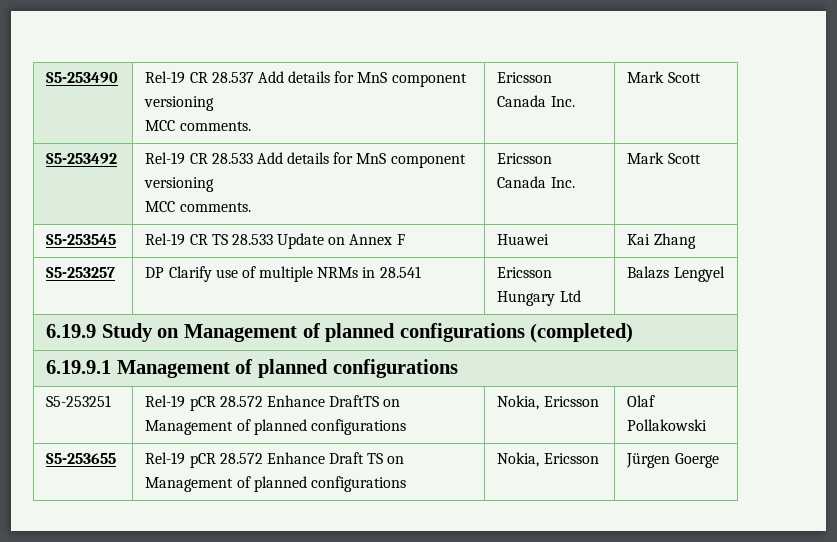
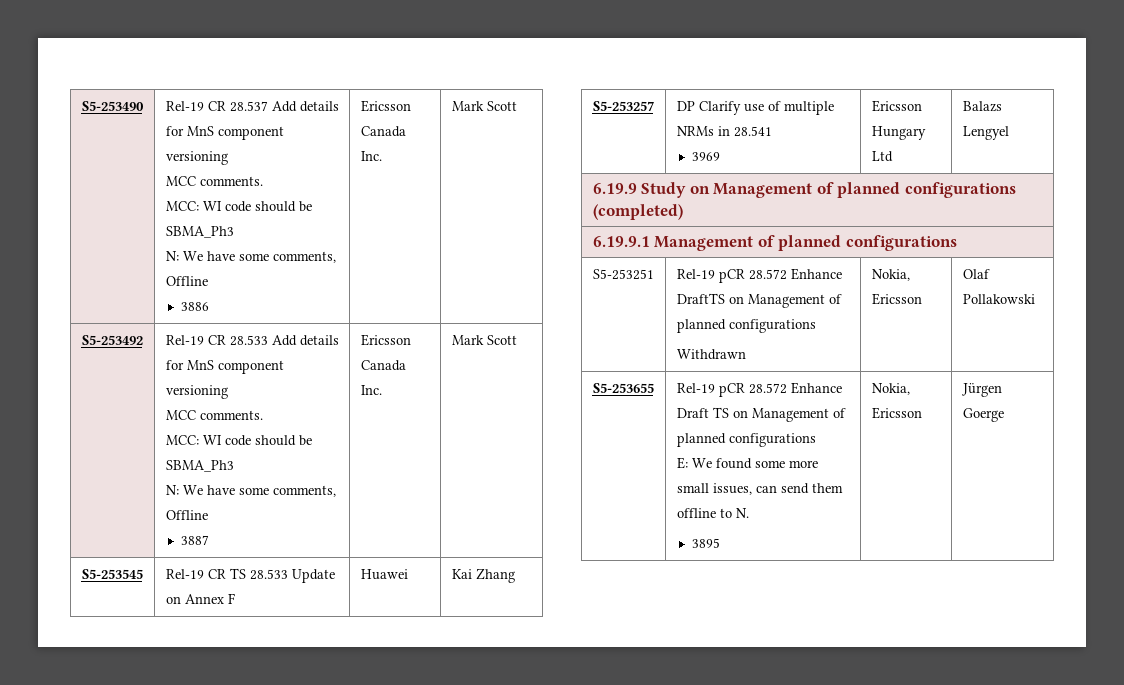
(251, 126) none -> [165,201,312,212] [165,226,234,238] [165,251,336,263] [165,276,208,286] [181,302,210,311] // MCC: WI code should be SBMA_Ph3 // N: We have some comments, Offline // 3886
(251, 207) none -> [165,435,312,446] [165,460,234,472] [165,485,336,497] [165,510,208,520] [181,535,210,545] // MCC: WI code should be SBMA_Ph3 // N: We have some comments, Offline // 3887
(421, 272) none -> [692,152,721,161] // 3969
(406, 427) none -> [676,349,746,360] // Withdrawn
(406, 484) none -> [676,457,818,469] [676,483,843,495] [676,508,749,518] [692,538,721,548] // E: We found some more small issues, can send them offline to N. // 3895

